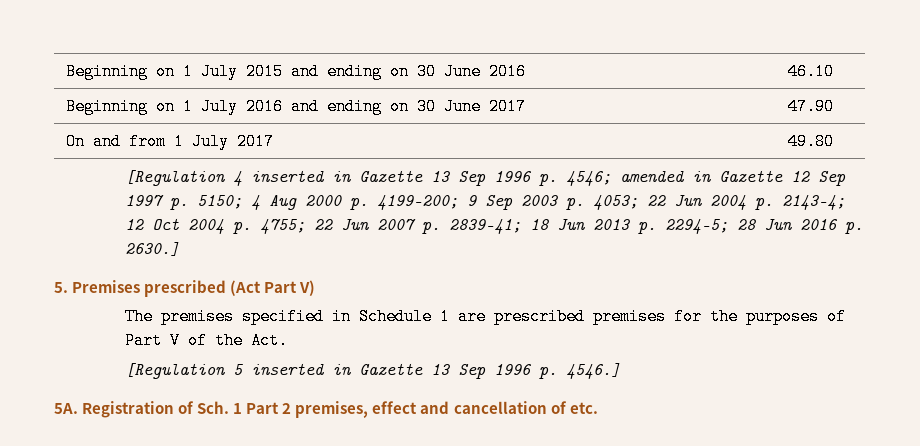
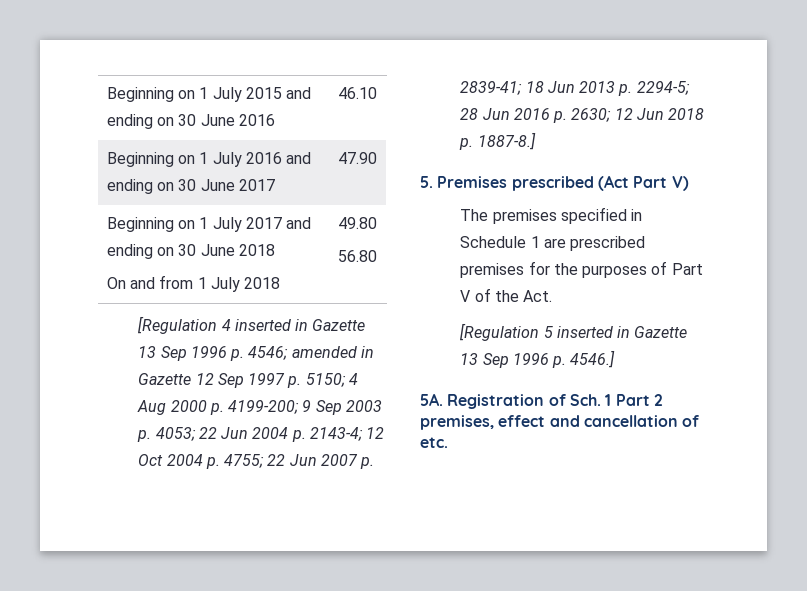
(834, 106) none -> [106,217,312,232] [106,244,275,259] Beginning on 1 July 2017 and ending on 30 June 2018 //
[237,133,275,150] 2017 -> [244,277,281,289] 2018
(834, 141) none -> [338,250,377,262] // 56.80
[124,242,179,256] 2630.] -> [571,108,705,122] [459,132,536,150] 2630; 12 Jun 2018 p. 1887-8.]

